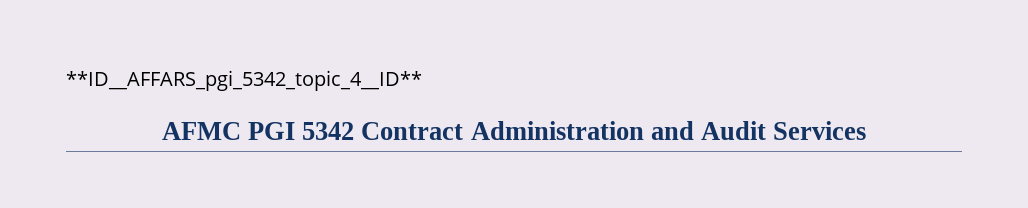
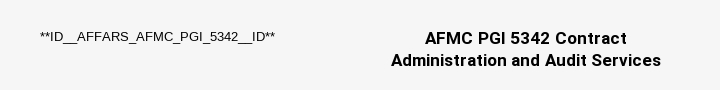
[66,70,422,91] **ID__AFFARS_pgi_5342_topic_4__ID** -> [40,32,275,44] **ID__AFFARS_AFMC_PGI_5342__ID**

